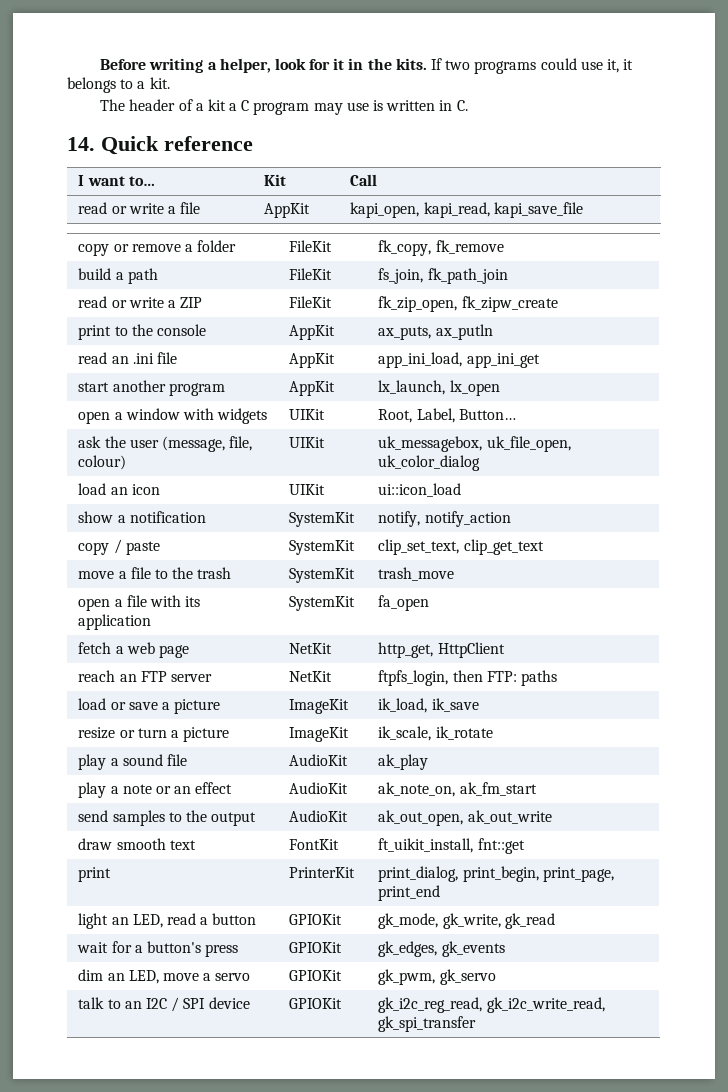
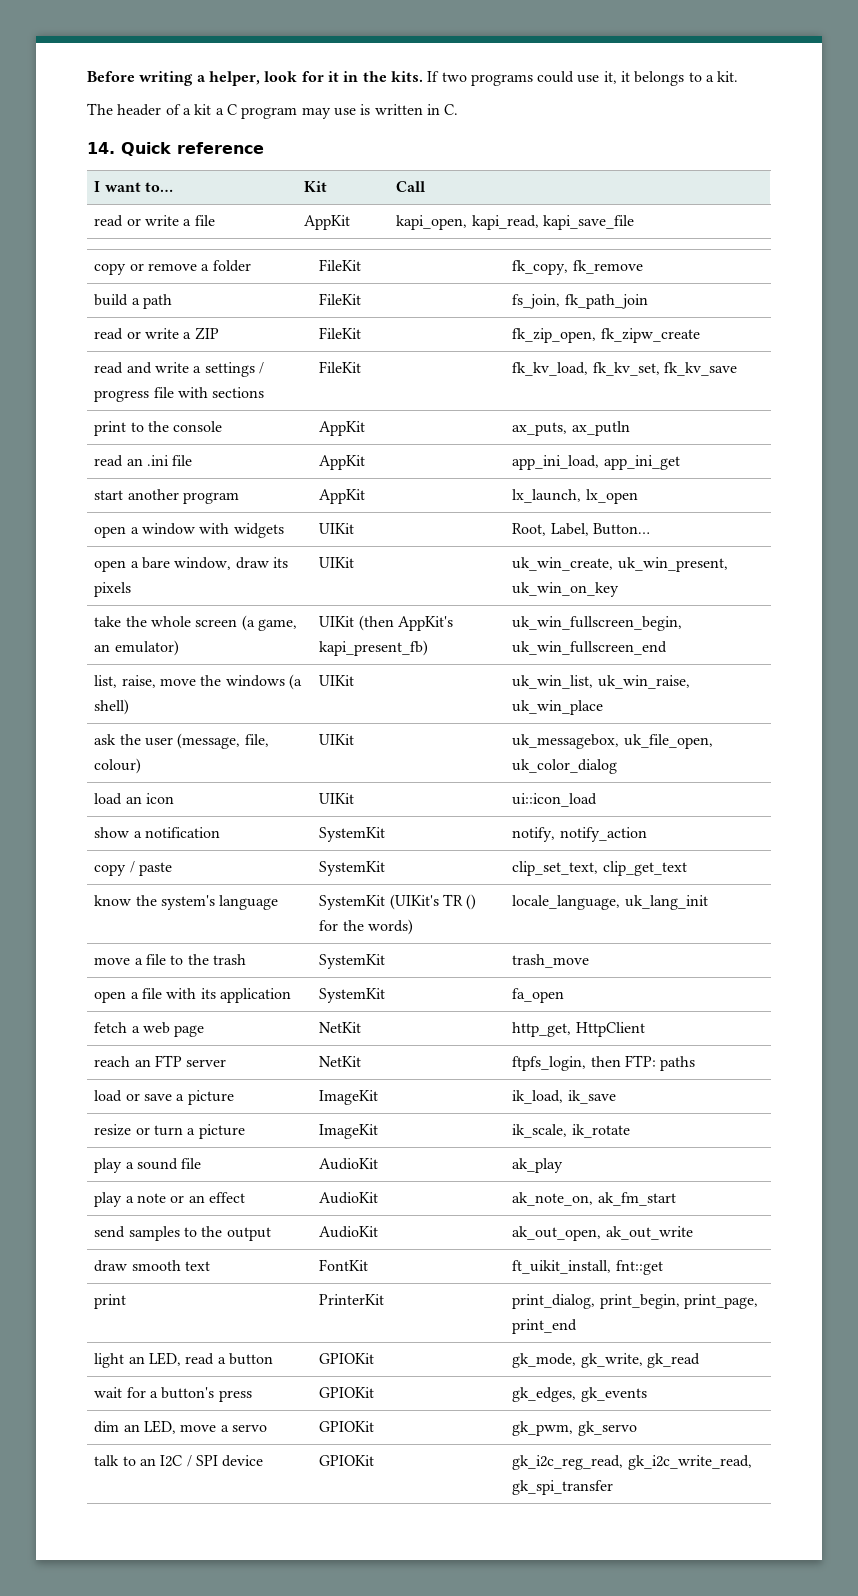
(558, 304) none -> [94,362,265,377] [94,387,265,402] [319,361,362,373] [512,362,738,376] // read and write a settings / progress file with sections | FileKit | fk_kv_load, fk_kv_set, fk_kv_save
(516, 414) none -> [94,557,289,572] [94,582,132,597] [319,557,355,568] [512,557,728,572] [512,582,620,597] [94,615,298,631] [94,640,179,656] [319,615,454,631] [319,640,429,656] [512,616,683,631] [512,641,668,655] [94,674,303,690] [94,699,130,715] [319,675,355,686] [512,675,690,689] [512,700,604,715] // open a bare window, draw its pixels | UIKit | uk_win_create, uk_win_present, uk_win_on_key // take the whole screen (a game, an emulator) | UIKit (then AppKit's kapi_present_fb) | uk_win_fullscreen_begin, uk_win_fullscreen_end // list, raise, move the windows (a shell) | UIKit | uk_win_list, uk_win_raise, uk_win_place
(544, 547) none -> [94,895,279,910] [319,894,477,910] [319,919,414,935] [512,895,708,910] // know the system's language | SystemKit (UIKit's TR () for the words) | locale_language, uk_lang_init

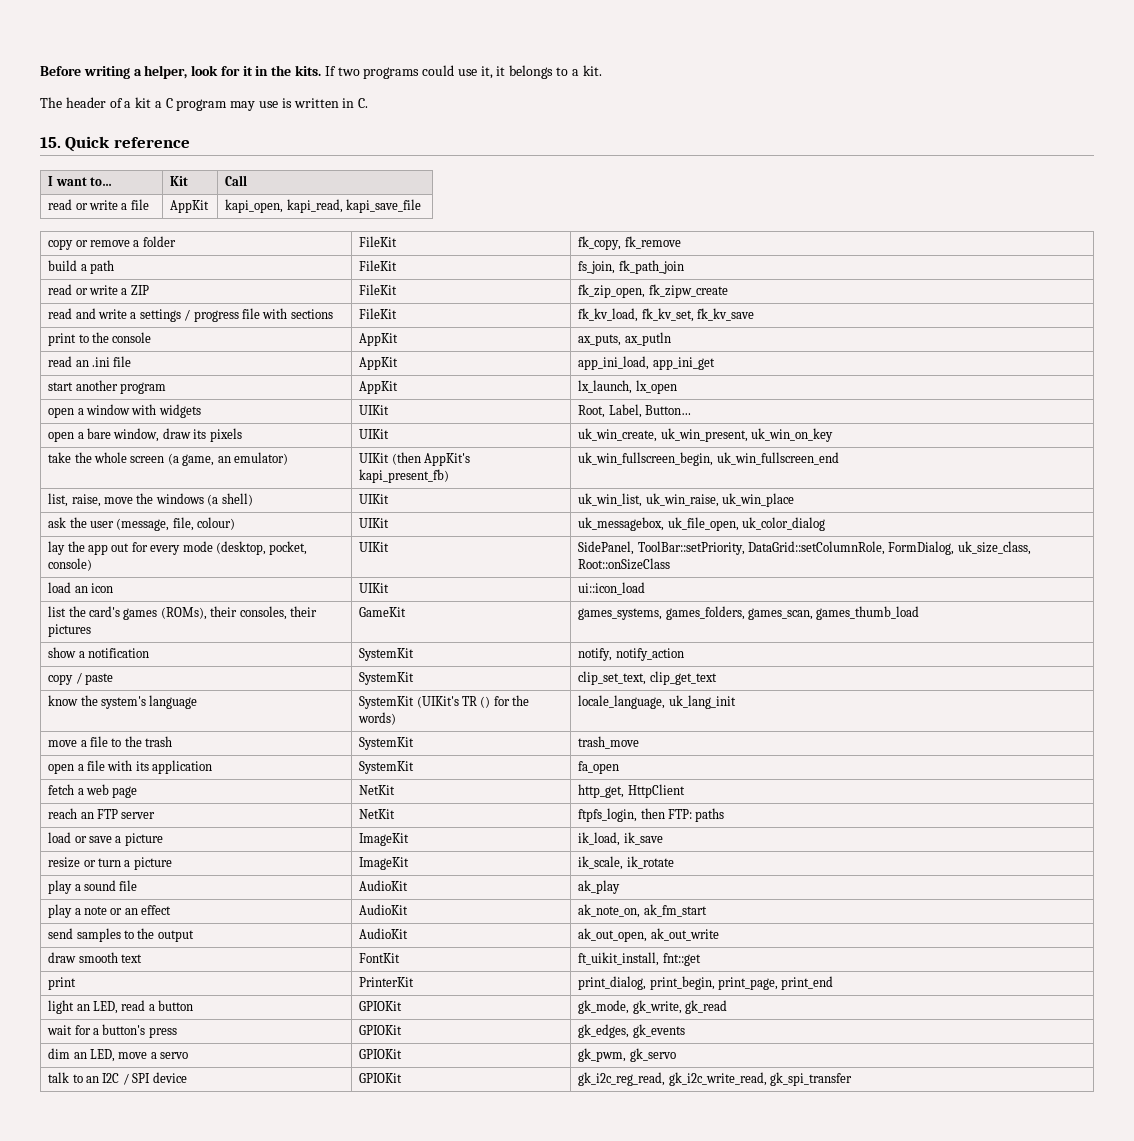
[87,142,115,154] 14. -> [40,137,61,148] 15.
(618, 766) none -> [48,541,308,555] [48,558,93,571] [359,542,390,552] [578,541,1031,555] [578,558,671,570] // lay the app out for every mode (desktop, pocket, console) | UIKit | SidePanel, ToolBar::setPriority, DataGrid::setColumnRole, FormDialog, uk_size_class, Root::onSizeClass
(598, 800) none -> [48,606,317,620] [48,624,92,637] [359,607,407,617] [578,606,920,620] // list the card's games (ROMs), their consoles, their pictures | GameKit | games_systems, games_folders, games_scan, games_thumb_load

